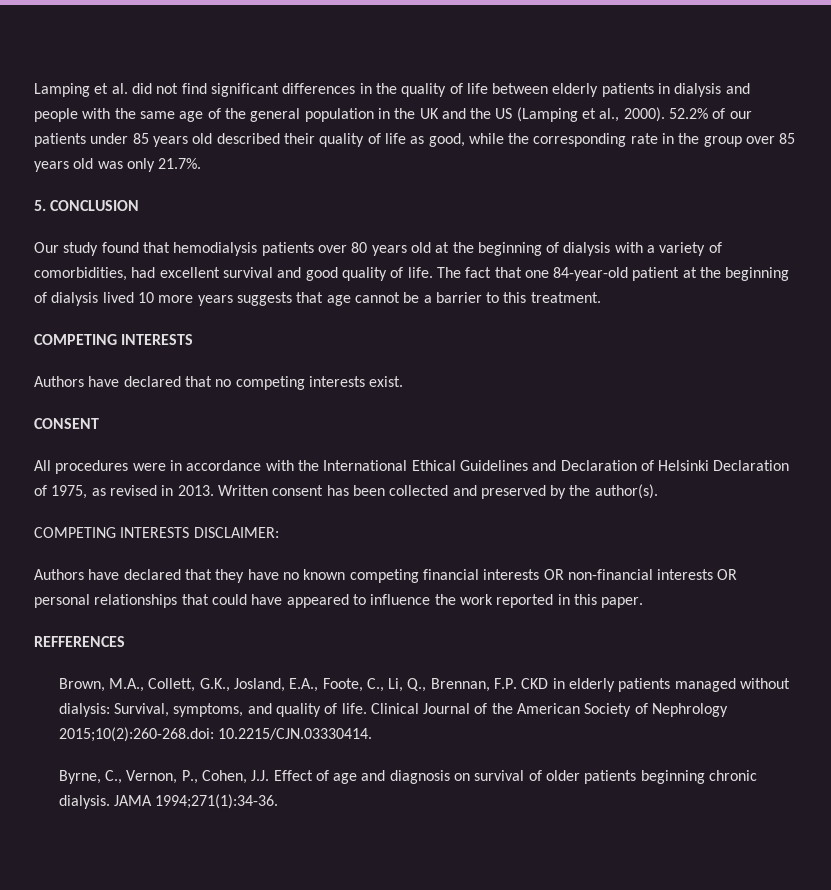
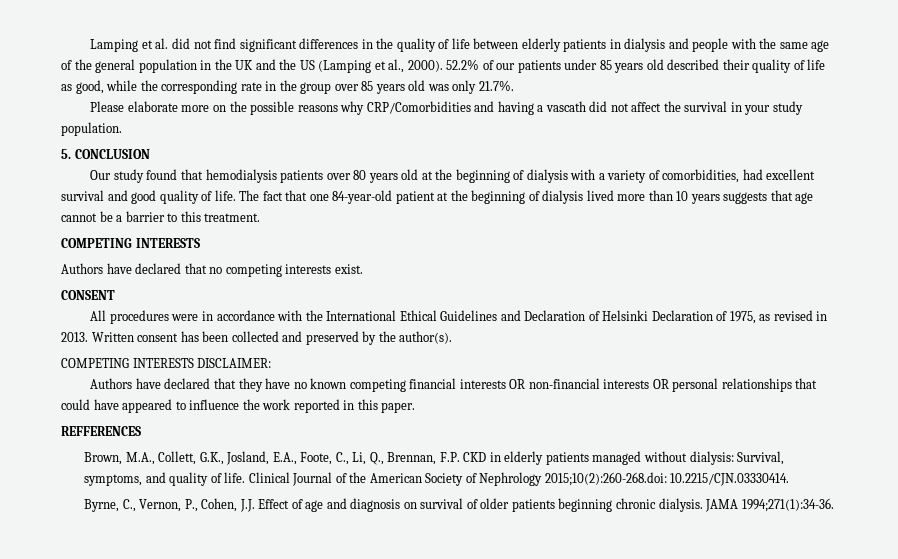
(202, 163) none -> [90,101,803,115] [61,122,122,136] // Please elaborate more on the possible reasons why CRP/Comorbidities and having a vascath did not affect the survival in your study population.
[137,292,194,303] 10 more -> [617,190,689,201] more than 10

